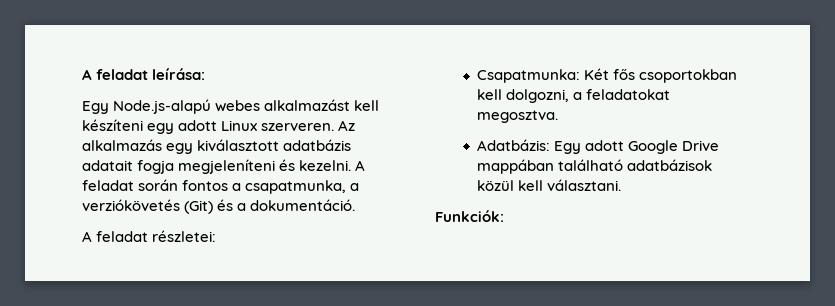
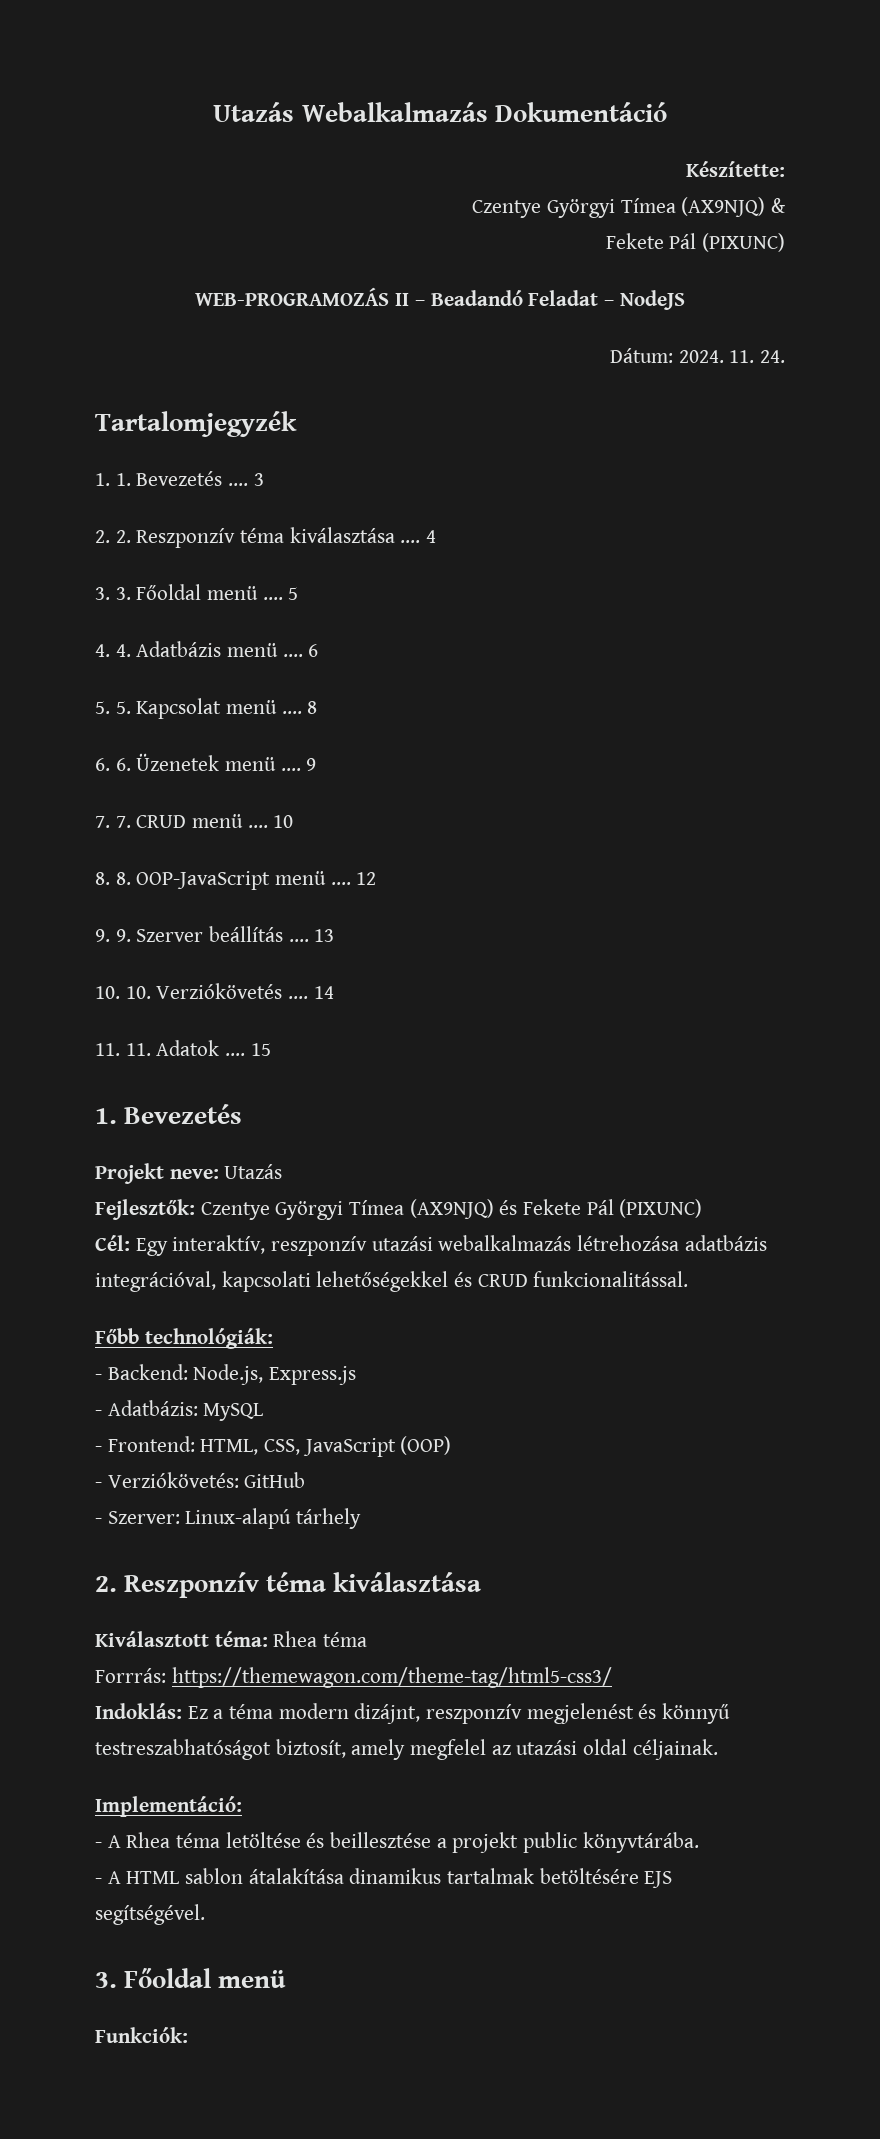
[82,68,206,80] [82,99,380,114] [82,119,356,134] [82,139,352,154] [82,159,366,174] [82,179,360,194] [82,199,356,214] [82,230,217,242] [477,68,738,83] [477,89,671,103] [477,110,559,123] [477,139,720,154] [477,159,713,174] [477,179,622,191] A feladat leírása: // Egy Node.js-alapú webes alkalmazást kell készíteni egy adott Linux szerveren. Az alkalmazás egy kiválasztott adatbázis adatait fogja megjeleníteni és kezelni. A feladat során fontos a csapatmunka, a verziókövetés (Git) és a dokumentáció. // A feladat részletei: // Csapatmunka: Két fős csoportokban kell dolgozni, a feladatokat megosztva. // Adatbázis: Egy adott Google Drive mappában található adatbázisok közül kell választani. -> [213,102,667,122] [686,161,785,177] [472,197,786,218] [605,233,785,252] [195,287,685,310] [609,348,785,363] [95,411,297,437] [95,471,264,486] [95,527,437,548] [95,584,299,600] [95,641,319,657] [95,698,318,719] [95,753,317,771] [95,814,294,828] [95,871,377,890] [95,926,335,942] [95,983,334,999] [95,1040,271,1056] [95,1104,243,1124] [95,1163,283,1184] [95,1199,703,1220] [95,1235,767,1256] [95,1271,689,1292] [95,1328,273,1349] [95,1364,357,1385] [95,1400,264,1421] [95,1436,452,1457] [95,1472,306,1488] [95,1508,362,1529] [95,1572,482,1598] [95,1631,368,1647] [95,1667,612,1688] [95,1703,731,1724] [95,1739,718,1760] [95,1796,242,1817] [95,1832,699,1853] [95,1868,673,1888] [95,1904,205,1925] [95,1968,287,1988] Utazás Webalkalmazás Dokumentáció // Készítette: // Czentye Györgyi Tímea (AX9NJQ) & // Fekete Pál (PIXUNC) // WEB-PROGRAMOZÁS II – Beadandó Feladat – NodeJS // Dátum: 2024. 11. 24. // Tartalomjegyzék // 1. 1. Bevezetés .... 3 // 2. 2. Reszponzív téma kiválasztása .... 4 // 3. 3. Főoldal menü .... 5 // 4. 4. Adatbázis menü .... 6 // 5. 5. Kapcsolat menü .... 8 // 6. 6. Üzenetek menü .... 9 // 7. 7. CRUD menü .... 10 // 8. 8. OOP-JavaScript menü .... 12 // 9. 9. Szerver beállítás .... 13 // 10. 10. Verziókövetés .... 14 // 11. 11. Adatok .... 15 // 1. Bevezetés // Projekt neve: Utazás // Fejlesztők: Czentye Györgyi Tímea (AX9NJQ) és Fekete Pál (PIXUNC) // Cél: Egy interaktív, reszponzív utazási webalkalmazás létrehozása adatbázis integrációval, kapcsolati lehetőségekkel és CRUD funkcionalitással. // Főbb technológiák: // - Backend: Node.js, Express.js // - Adatbázis: MySQL // - Frontend: HTML, CSS, JavaScript (OOP) // - Verziókövetés: GitHub // - Szerver: Linux-alapú tárhely // 2. Reszponzív téma kiválasztása // Kiválasztott téma: Rhea téma // Forrrás: https://themewagon.com/theme-tag/html5-css3/ // Indoklás: Ez a téma modern dizájnt, reszponzív megjelenést és könnyű testreszabhatóságot biztosít, amely megfelel az utazási oldal céljainak. // Implementáció: // - A Rhea téma letöltése és beillesztése a projekt public könyvtárába. // - A HTML sablon átalakítása dinamikus tartalmak betöltésére EJS segítségével. // 3. Főoldal menü

